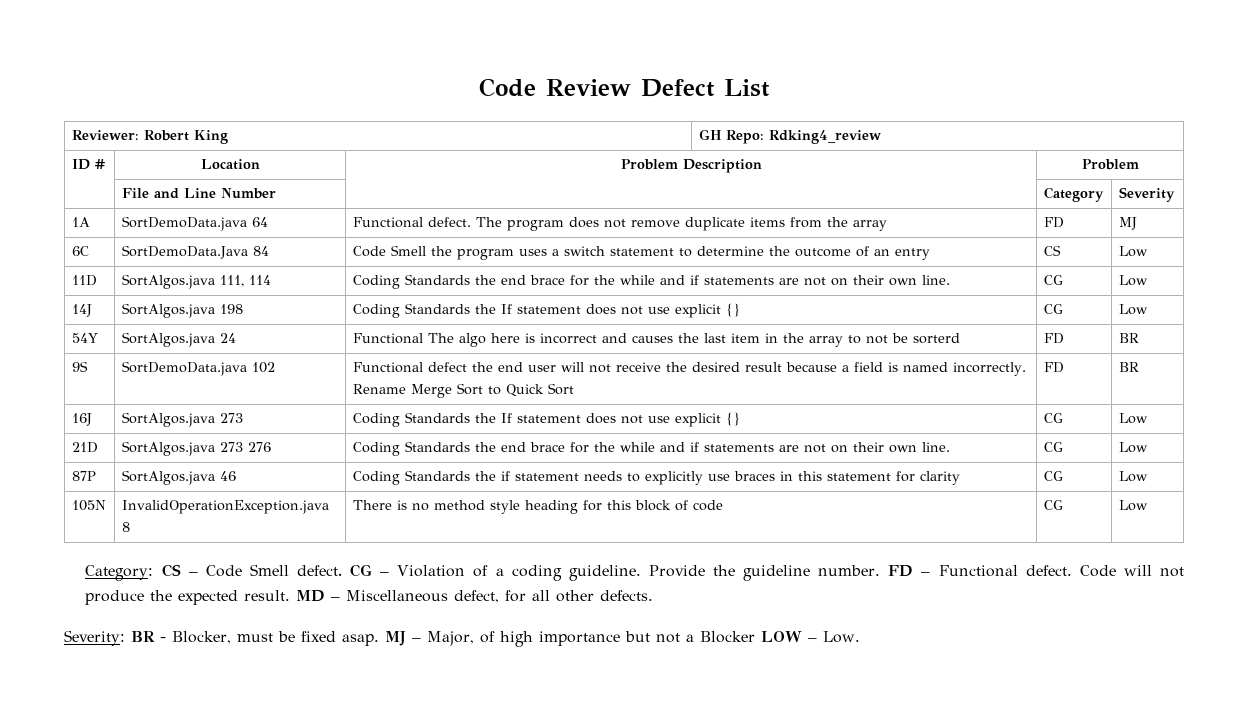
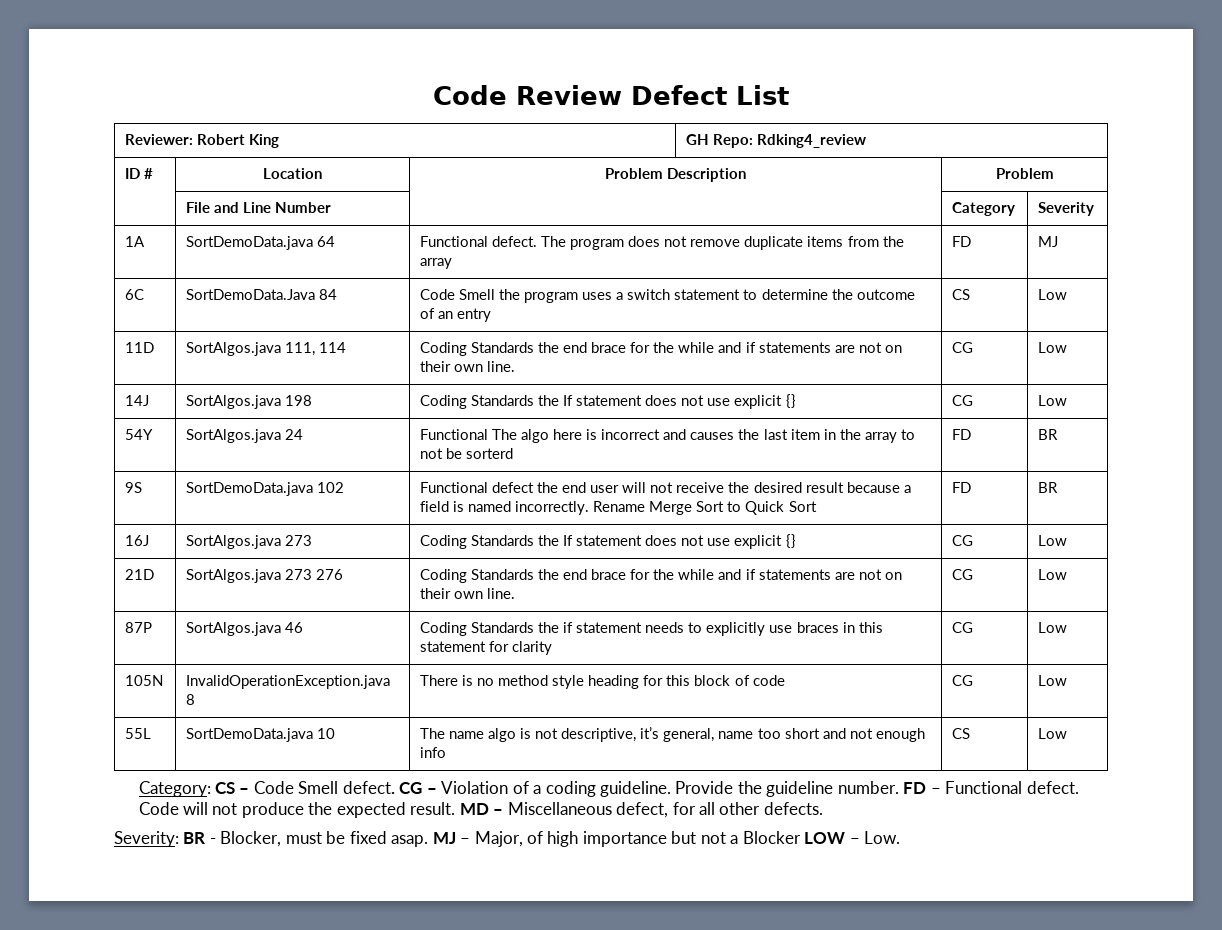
(1148, 505) none -> [125,728,152,739] [186,728,336,742] [420,727,925,742] [420,747,447,758] [952,728,971,739] [1038,728,1068,739] // 55L | SortDemoData.java 10 | The name algo is not descriptive, it’s general, name too short and not enough info | CS | Low

